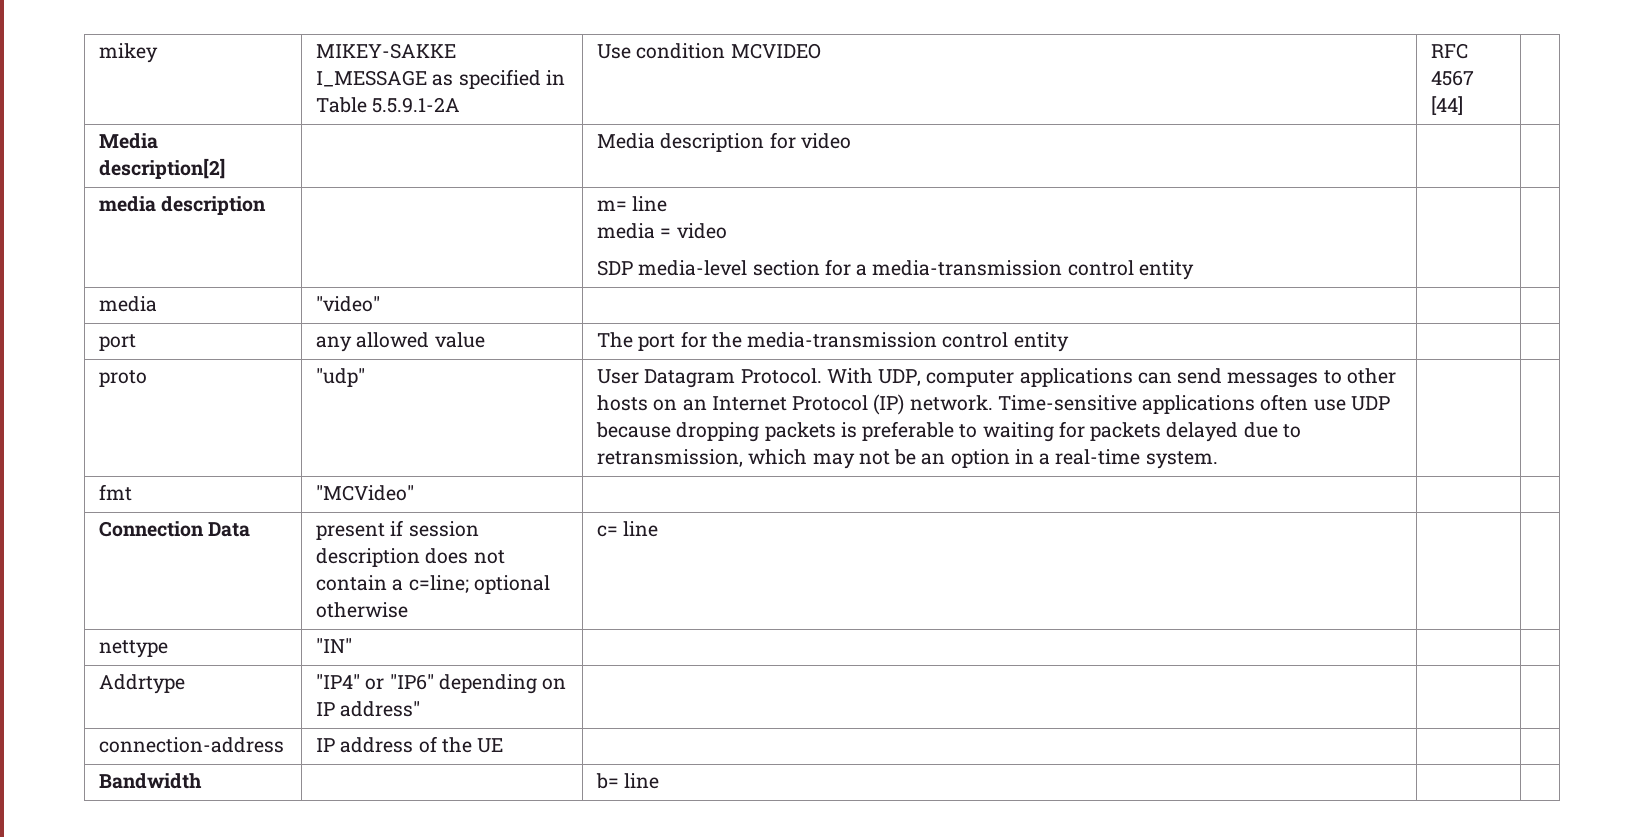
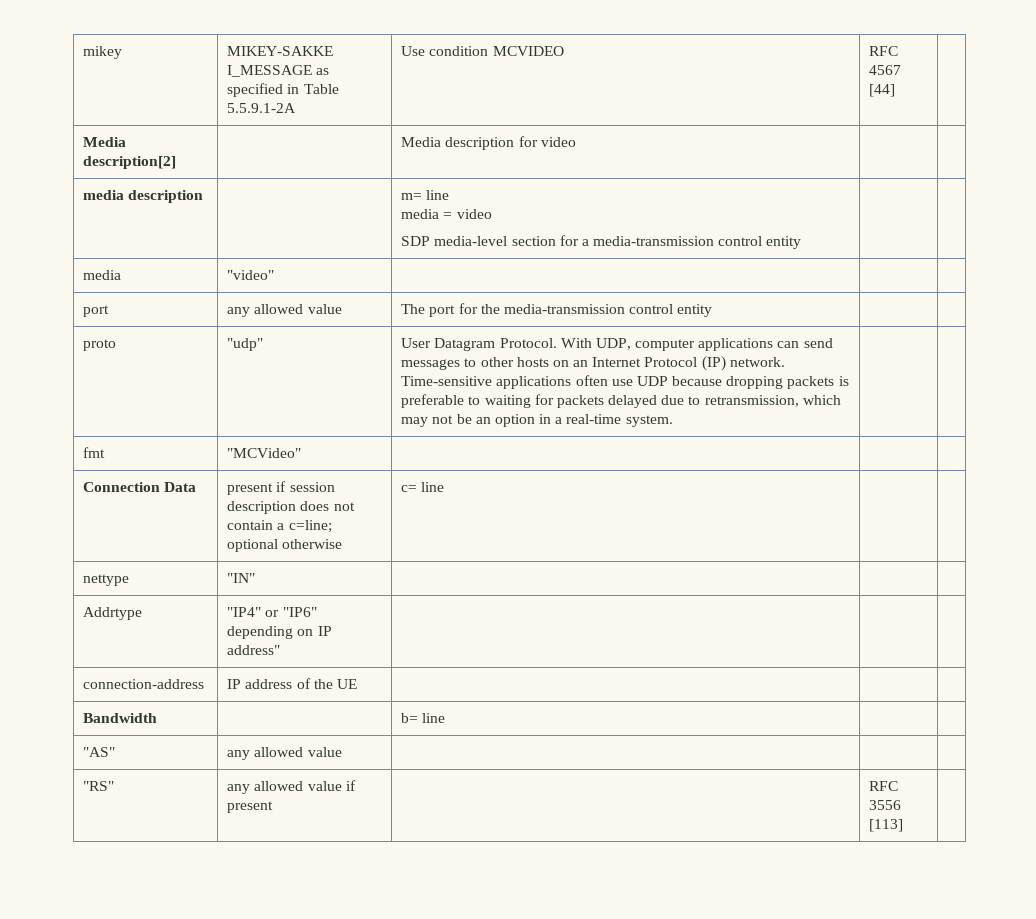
(660, 781) none -> [83,747,116,757] [227,747,342,760] [83,781,115,791] [227,780,356,794] [227,801,274,813] [869,781,899,791] [869,800,902,810] [869,819,904,832] // "AS" | any allowed value | | | // "RS" | any allowed value if present | | RFC 3556 [113] |

